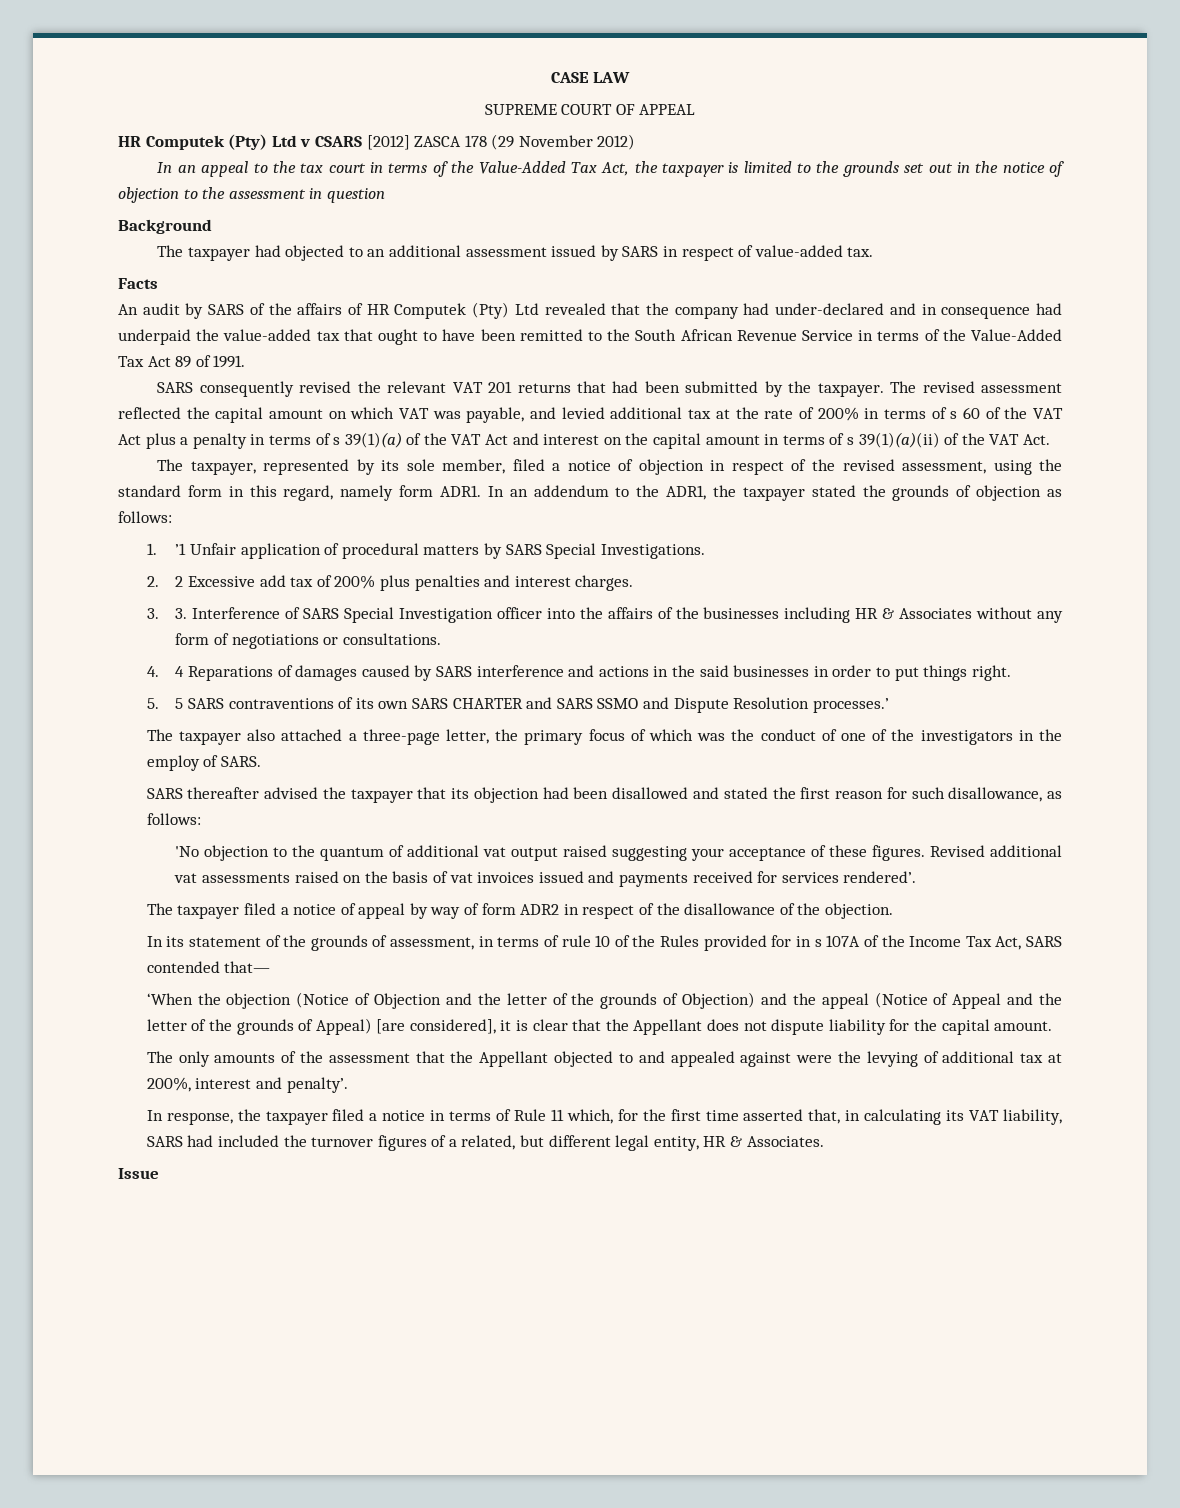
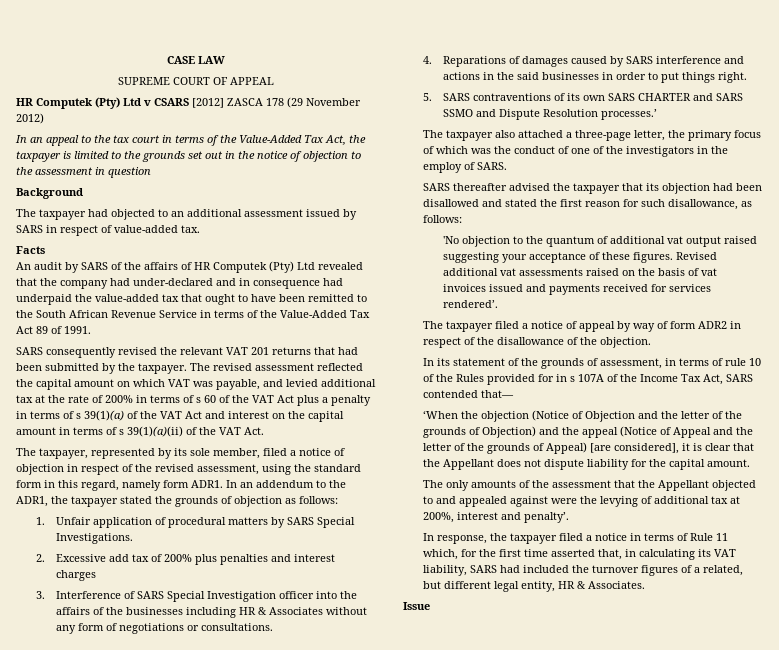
[175,543,187,555] ’1 -> (46, 521) none
[175,576,184,587] 2 -> (46, 558) none
[575,575,634,591] [146,608,188,619] charges. // 3. 3. -> [56,570,97,581] [36,591,46,599] charges // 3.
[175,666,185,677] 4 -> (433, 60) none
[175,698,184,709] 5 -> (433, 97) none

